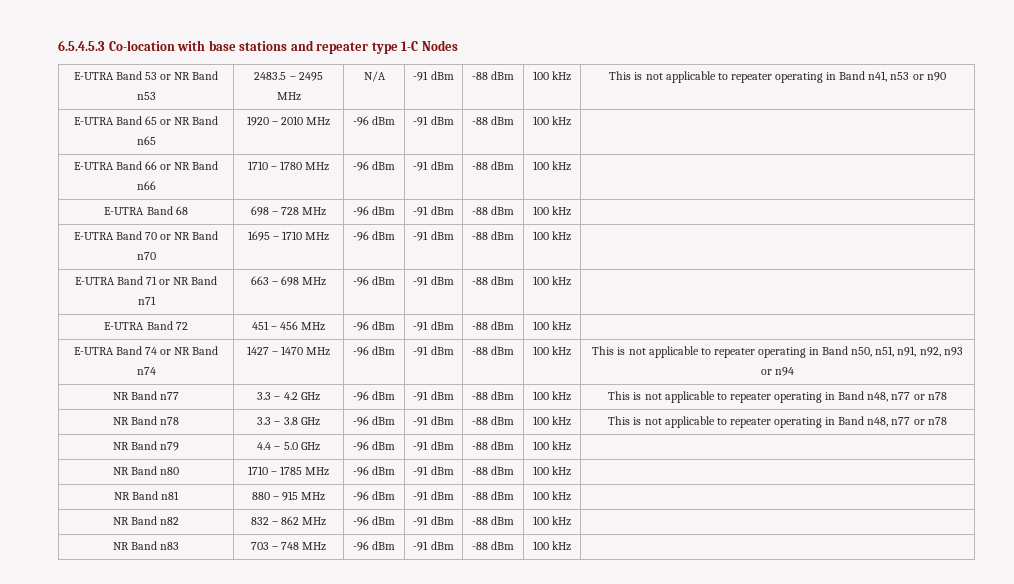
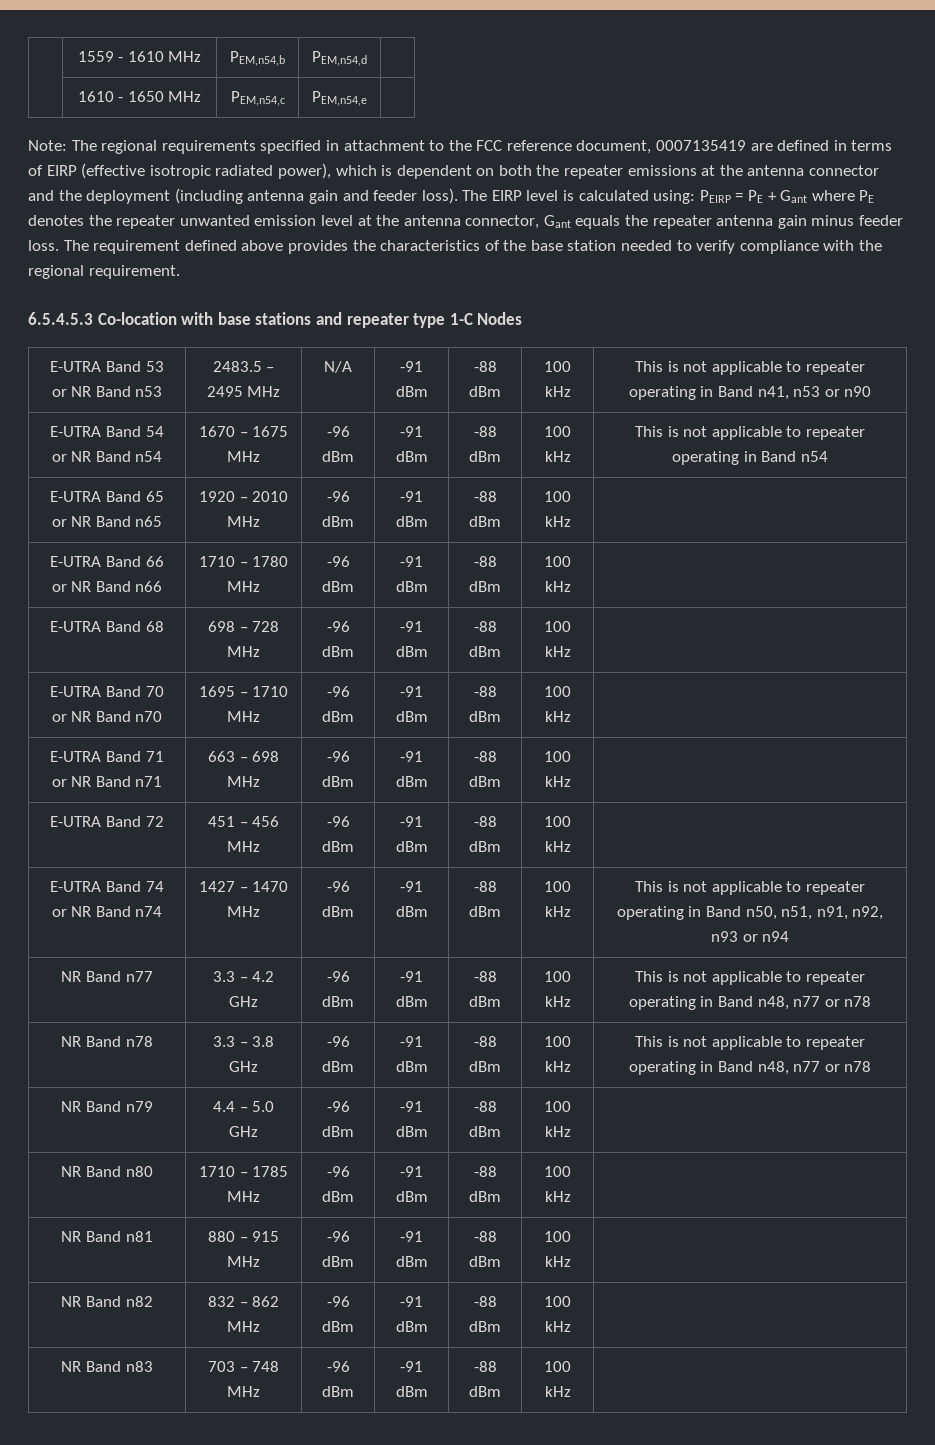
(58, 45) none -> [77,51,202,62] [230,51,285,66] [312,51,367,66] [77,91,202,102] [230,91,285,106] [312,91,367,106] [28,140,893,154] [28,163,880,179] [28,188,875,204] [28,215,904,229] [28,240,883,254] [28,265,180,279] | 1559 - 1610 MHz | PEM,n54,b | PEM,n54,d | // | 1610 - 1650 MHz | PEM,n54,c | PEM,n54,e | // Note: The regional requirements specified in attachment to the FCC reference document, 0007135419 are defined in terms of EIRP (effective isotropic radiated power), which is dependent on both the repeater emissions at the antenna connector and the deployment (including antenna gain and feeder loss). The EIRP level is calculated using: PEIRP = PE + Gant where PE denotes the repeater unwanted emission level at the antenna connector, Gant equals the repeater antenna gain minus feeder loss. The requirement defined above provides the characteristics of the base station needed to verify compliance with the regional requirement. //
(946, 76) none -> [50,426,164,437] [51,451,163,462] [198,426,289,437] [227,451,260,462] [326,426,350,437] [322,451,354,462] [400,426,423,437] [395,451,428,462] [473,426,497,437] [469,451,501,462] [544,426,571,437] [544,451,571,462] [635,426,865,440] [672,451,828,465] // E-UTRA Band 54 or NR Band n54 | 1670 – 1675 MHz | -96 dBm | -91 dBm | -88 dBm | 100 kHz | This is not applicable to repeater operating in Band n54

